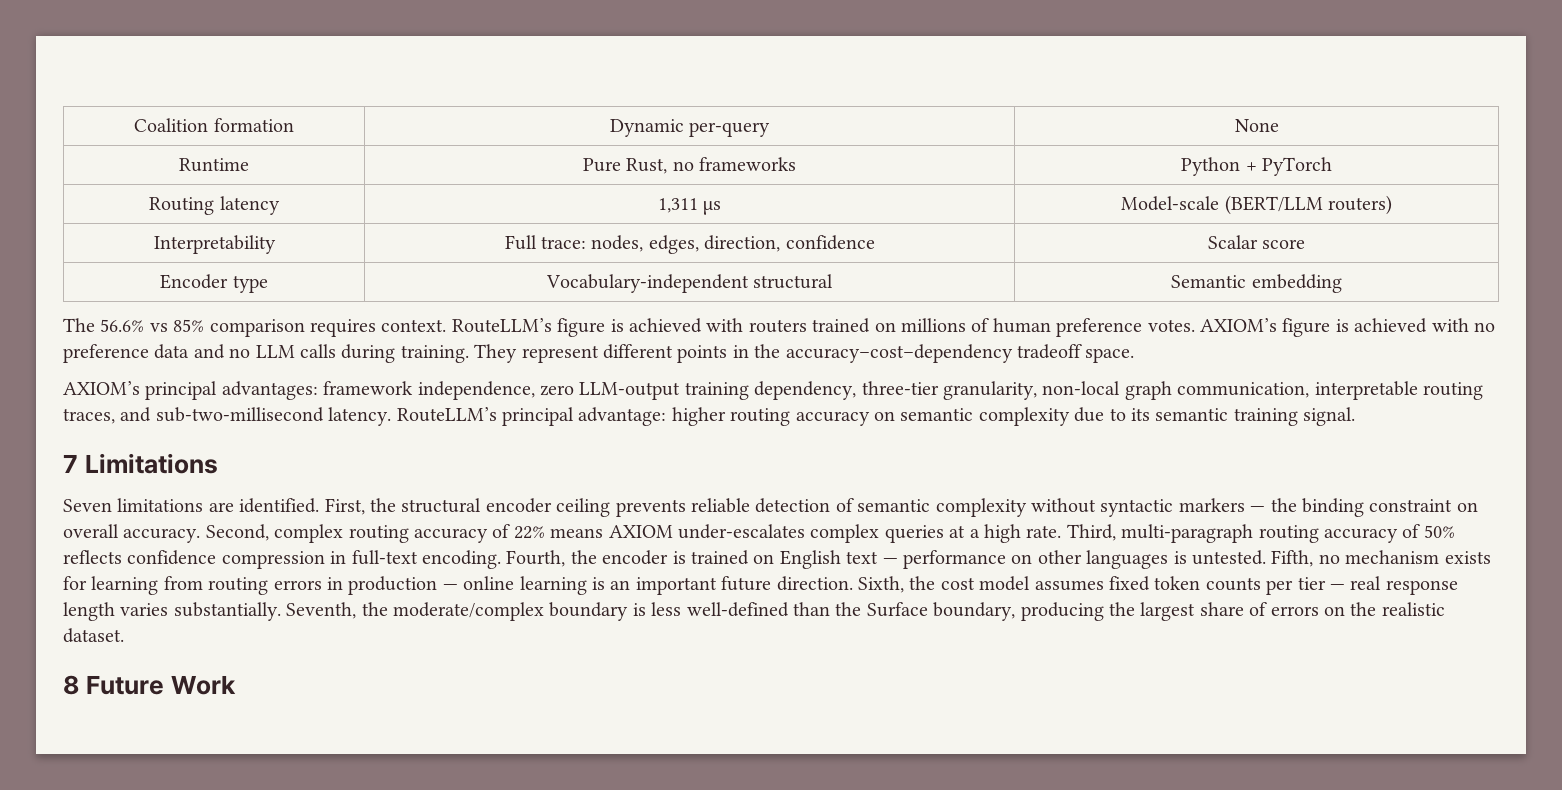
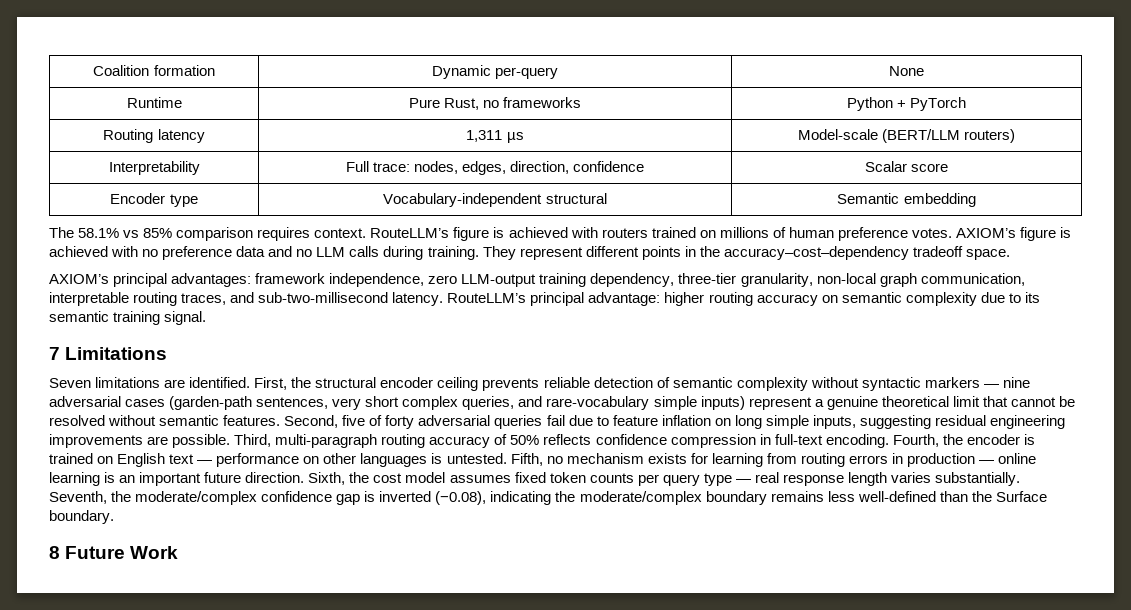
[100,319,145,332] 56.6% -> [78,228,120,238] 58.1%
[1270,498,1478,517] [63,524,1062,543] the binding constraint on overall accuracy. Second, complex routing accuracy of 22% means AXIOM under-escalates complex queries at a high rate. -> [1002,377,1030,388] [49,396,1075,410] [49,415,1066,429] [49,434,231,448] nine adversarial cases (garden-path sentences, very short complex queries, and rare-vocabulary simple inputs) represent a genuine theoretical limit that cannot be resolved without semantic features. Second, five of forty adversarial queries fail due to feature inflation on long simple inputs, suggesting residual engineering improvements are possible.
[1297,577,1326,590] tier -> [662,473,732,486] query type
[549,602,646,621] boundary is -> [261,491,824,505] confidence gap is inverted (−0.08), indicating the moderate/complex boundary remains
[933,602,1445,621] [63,628,124,643] boundary, producing the largest share of errors on the realistic dataset. -> [49,510,114,524] boundary.

